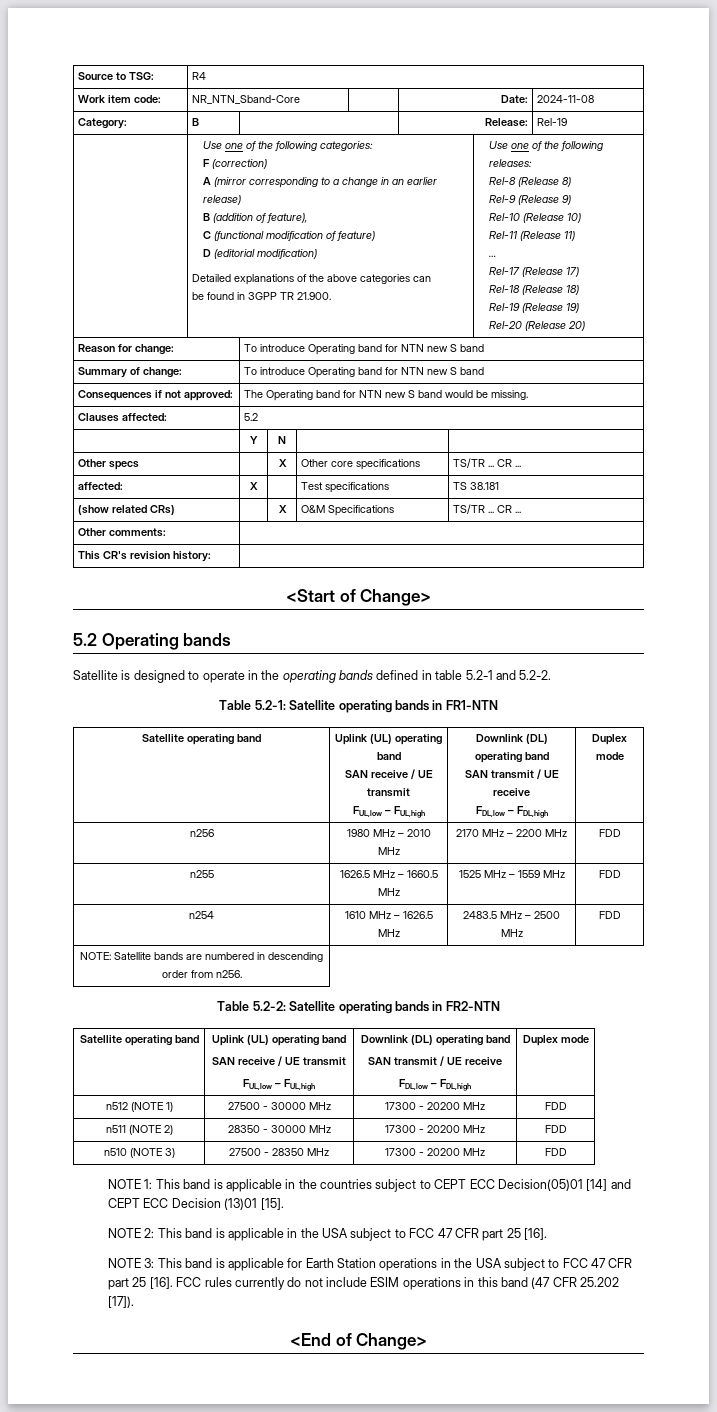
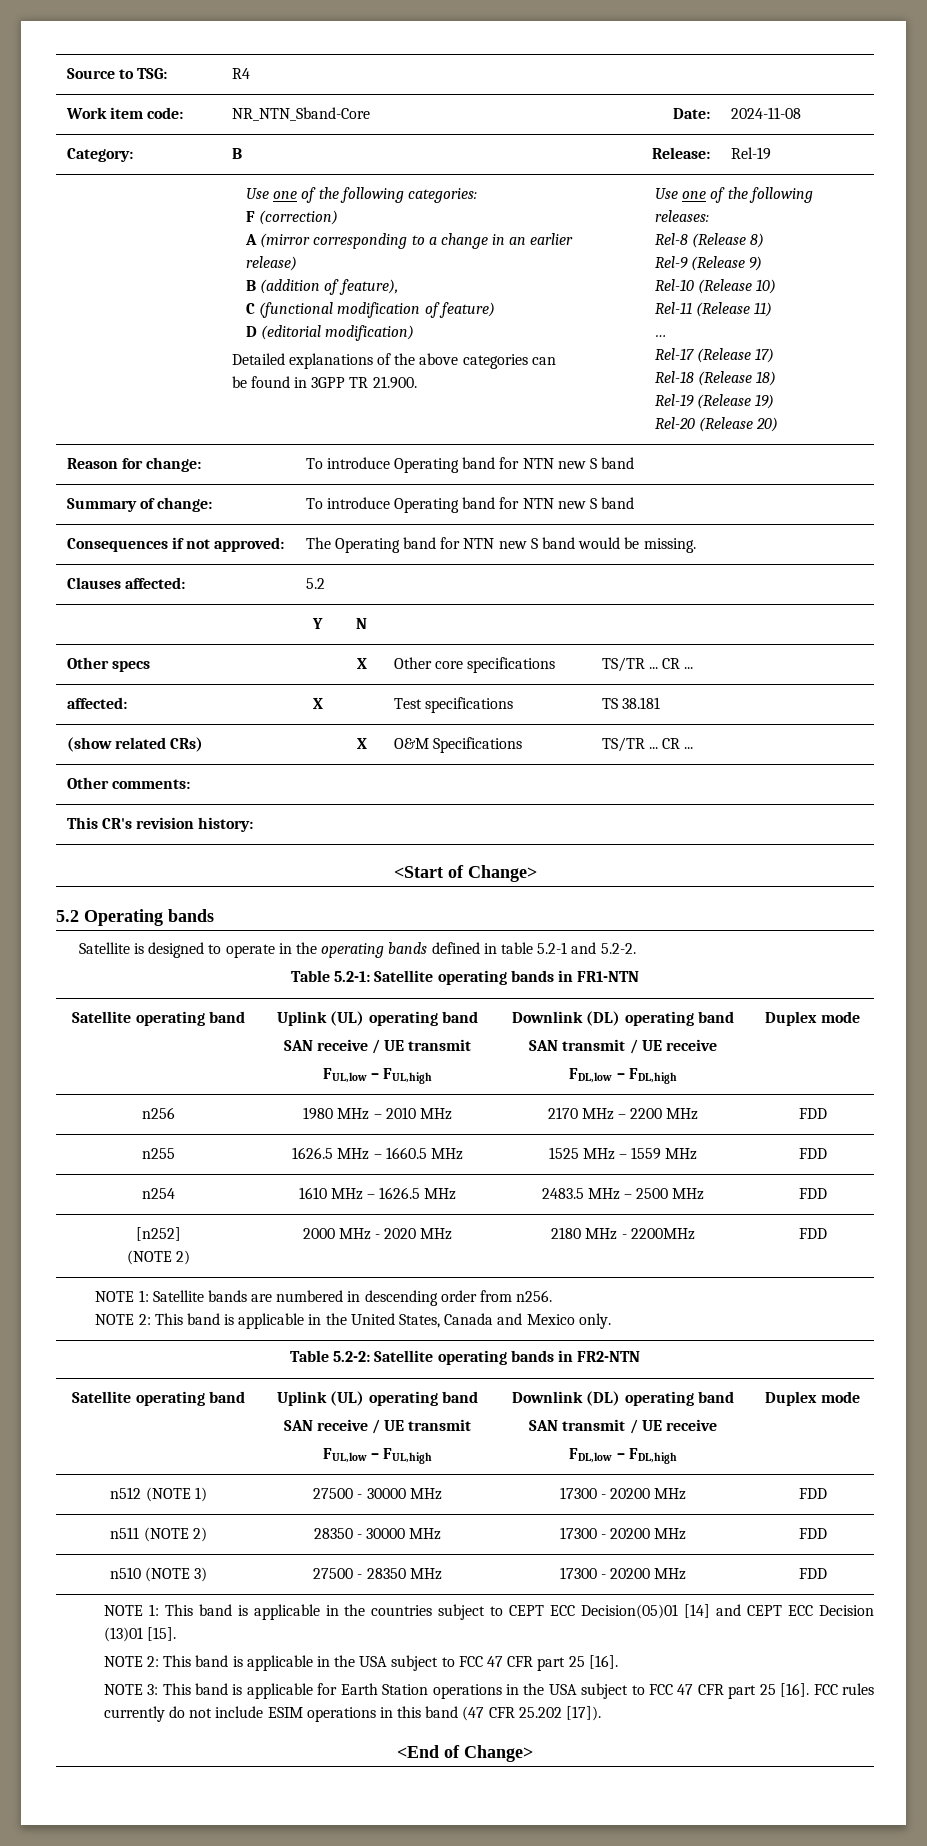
[80,952,111,960] NOTE: -> [136,1227,181,1241] [126,1250,191,1265] [302,1228,453,1240] [551,1227,695,1240] [798,1228,827,1239] [95,1290,149,1302] [n252] // (NOTE 2) | 2000 MHz - 2020 MHz | 2180 MHz - 2200MHz | FDD // NOTE 1:
(242, 974) none -> [95,1313,611,1329] // NOTE 2: This band is applicable in the United States, Canada and Mexico only.

